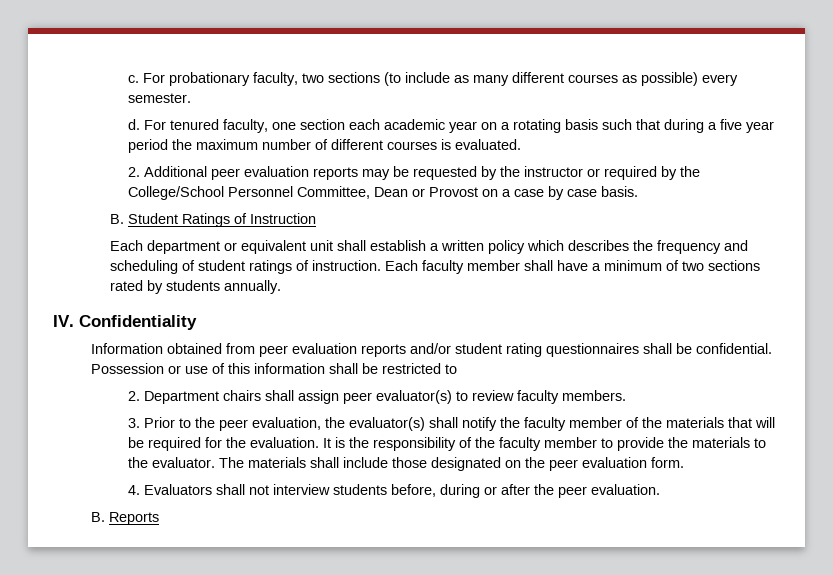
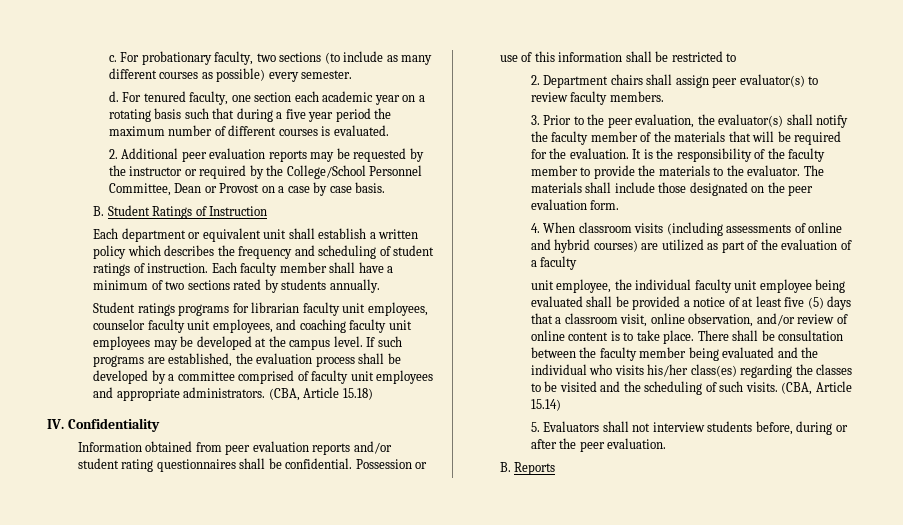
(281, 287) none -> [93,302,428,316] [93,319,412,333] [93,336,402,350] [93,353,401,367] [93,370,434,384] [93,387,373,401] // Student ratings programs for librarian faculty unit employees, counselor faculty unit employees, and coaching faculty unit employees may be developed at the campus level. If such programs are established, the evaluation process shall be developed by a committee comprised of faculty unit employees and appropriate administrators. (CBA, Article 15.18)
(141, 490) none -> [543,222,843,236] [530,239,852,253] [530,256,578,270] [530,279,846,293] [530,296,852,310] [530,313,848,327] [530,330,844,344] [530,347,819,361] [530,364,853,378] [530,381,852,395] [530,399,561,411] [530,422,540,432] When classroom visits (including assessments of online and hybrid courses) are utilized as part of the evaluation of a faculty // unit employee, the individual faculty unit employee being evaluated shall be provided a notice of at least five (5) days that a classroom visit, online observation, and/or review of online content is to take place. There shall be consultation between the faculty member being evaluated and the individual who visits his/her class(es) regarding the classes to be visited and the scheduling of such visits. (CBA, Article 15.14) // 5.

